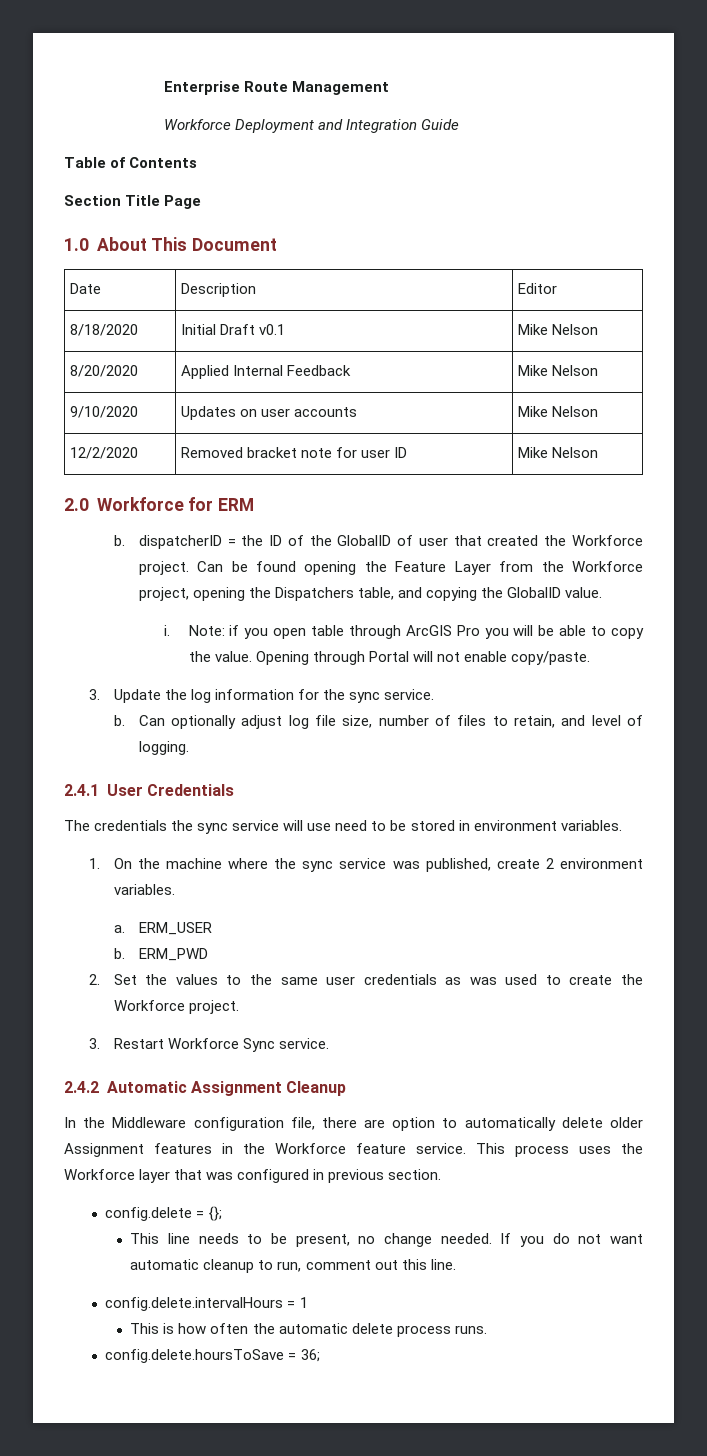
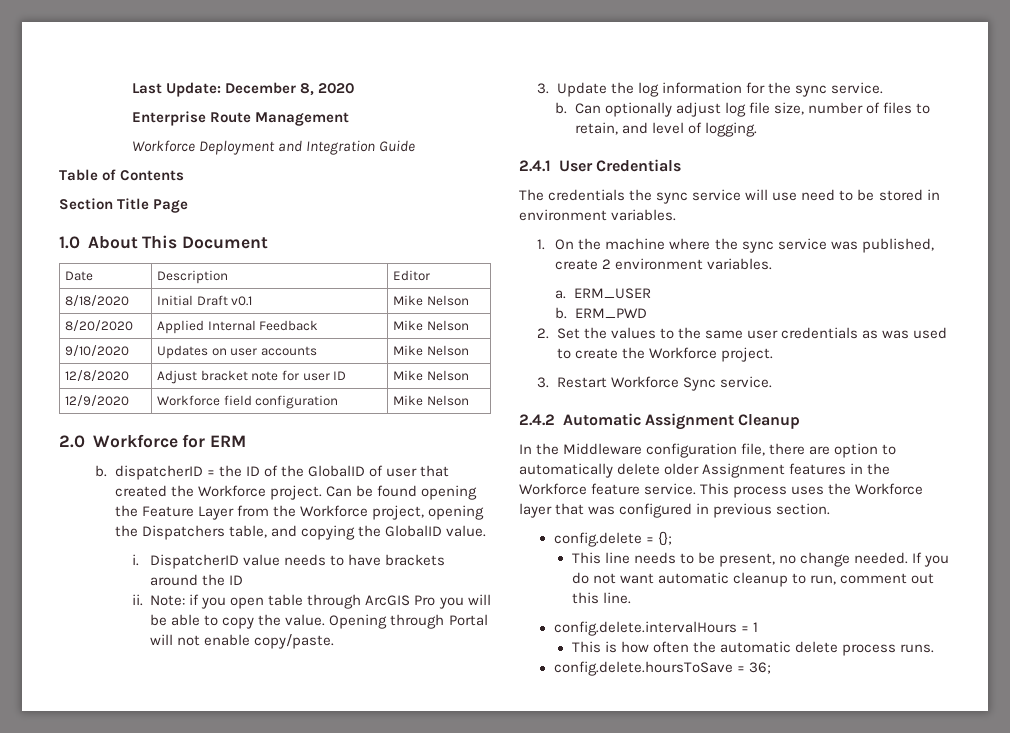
(163, 88) none -> [131,82,354,97] Last Update: December 8, 2020 //
[70,447,139,459] [181,447,244,458] 12/2/2020 | Removed -> [65,370,130,381] [157,370,198,384] 12/8/2020 | Adjust
(599, 452) none -> [65,395,130,406] [157,395,339,409] [393,395,469,406] // 12/9/2020 | Workforce field configuration | Mike Nelson
(170, 630) none -> [149,554,446,569] [149,574,243,586] [131,594,143,606] DispatcherID value needs to have brackets around the ID // ii.

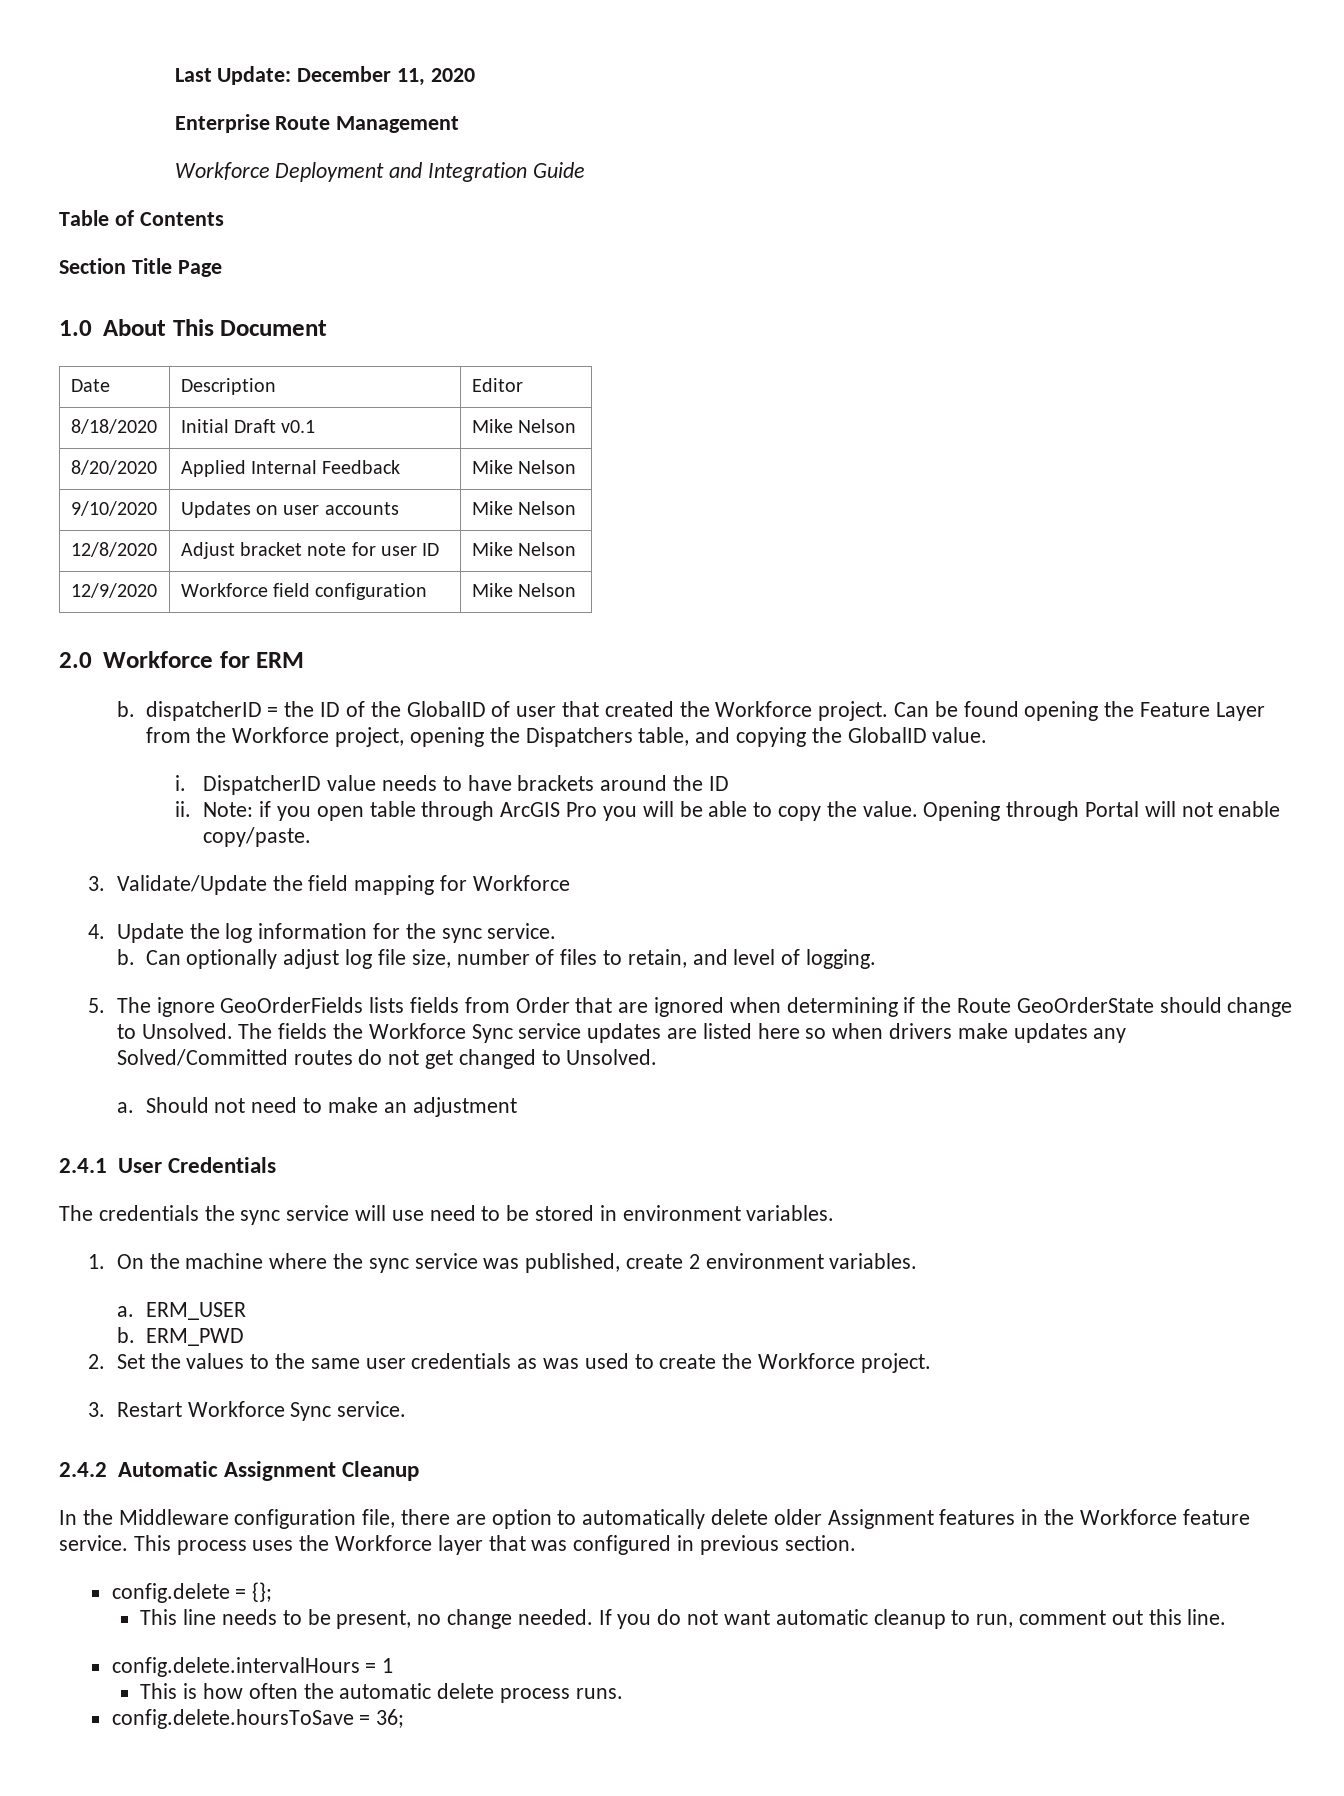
[299,83,314,96] 8, -> [396,68,425,86] 11,
(550, 88) none -> [116,875,570,895] [87,924,105,939] Validate/Update the field mapping for Workforce // 4.
(758, 129) none -> [87,997,1293,1017] [116,1023,1127,1043] [116,1049,658,1069] [116,1097,517,1117] // 5. The ignore GeoOrderFields lists fields from Order that are ignored when determining if the Route GeoOrderState should change to Unsolved. The fields the Workforce Sync service updates are listed here so when drivers make updates any Solved/Committed routes do not get changed to Unsolved. // a. Should not need to make an adjustment

